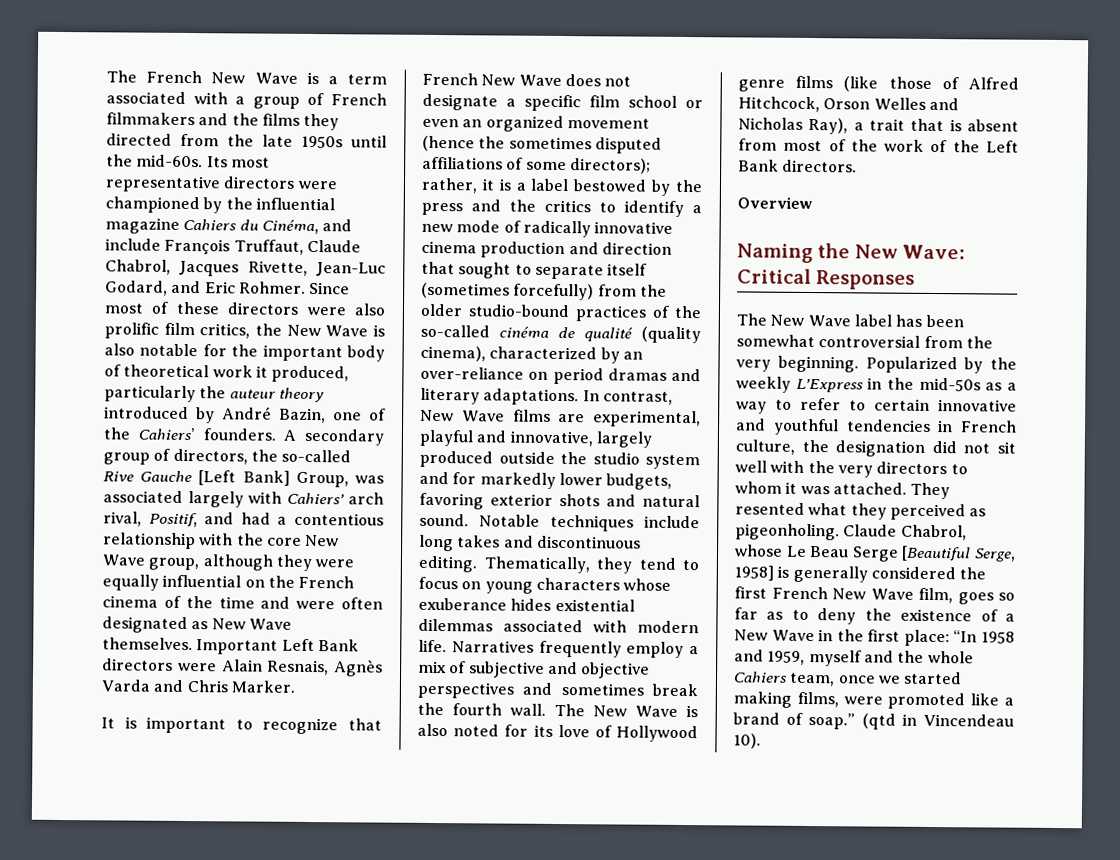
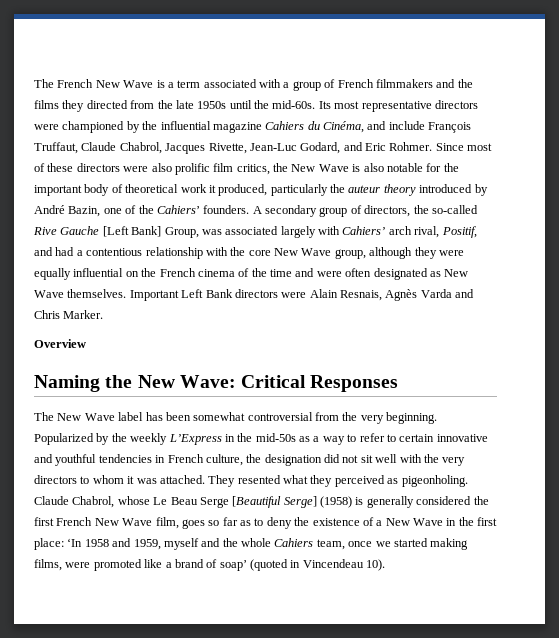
[101,716,382,735] [422,72,632,87] [422,93,703,112] [422,115,650,133] [422,135,662,154] [422,156,651,174] [421,177,703,196] [421,199,702,217] [421,220,674,238] [421,240,672,259] [421,261,648,280] [421,282,667,301] [420,303,701,322] [420,324,701,344] [420,345,643,364] [420,366,701,385] [420,387,673,406] [420,409,701,428] [419,429,652,448] [419,450,700,470] [419,471,673,490] [419,492,700,510] [419,513,700,532] [419,534,641,552] [418,555,699,574] [418,576,672,594] [418,597,635,612] [418,618,699,634] [418,639,699,659] [418,660,651,679] [417,681,698,699] [417,702,698,718] [417,723,698,743] [738,75,1019,92] [738,96,959,113] [738,117,1019,135] [738,138,1019,153] [738,159,858,173] // It is important to recognize that French New Wave does not designate a specific film school or even an organized movement (hence the sometimes disputed affiliations of some directors); rather, it is a label bestowed by the press and the critics to identify a new mode of radically innovative cinema production and direction that sought to separate itself (sometimes forcefully) from the older studio-bound practices of the so-called cinéma de qualité (quality cinema), characterized by an over-reliance on period dramas and literary adaptations. In contrast, New Wave films are experimental, playful and innovative, largely produced outside the studio system and for markedly lower budgets, favoring exterior shots and natural sound. Notable techniques include long takes and discontinuous editing. Thematically, they tend to focus on young characters whose exuberance hides existential dilemmas associated with modern life. Narratives frequently employ a mix of subjective and objective perspectives and sometimes break the fourth wall. The New Wave is also noted for its love of Hollywood genre films (like those of Alfred Hitchcock, Orson Welles and Nicholas Ray), a trait that is absent from most of the work of the Left Bank directors. -> (104, 314) none
[974,548,1016,562] [734,565,774,581] Serge, 1958] -> [283,496,352,508] Serge] (1958)
[953,630,978,643] “In -> [67,538,83,547] ‘In
[808,713,896,730] soap.” (qtd -> [219,559,288,571] soap’ (quoted

